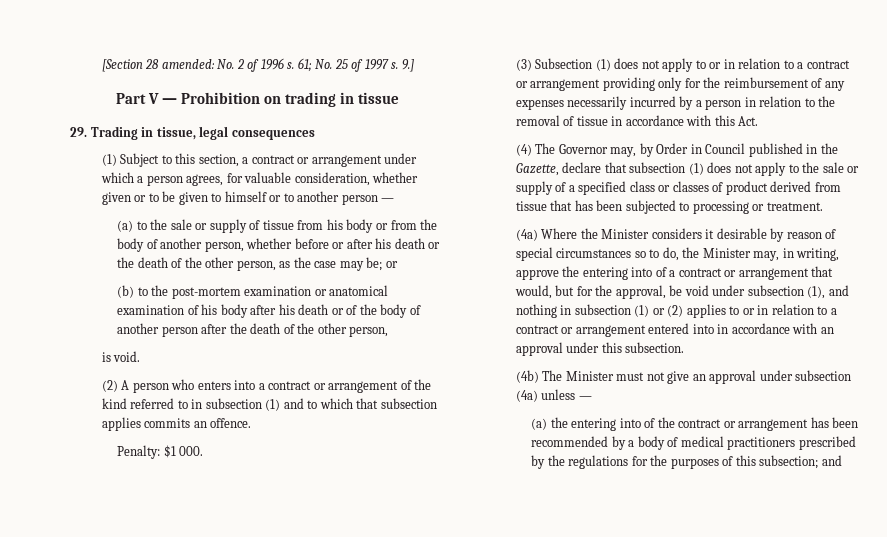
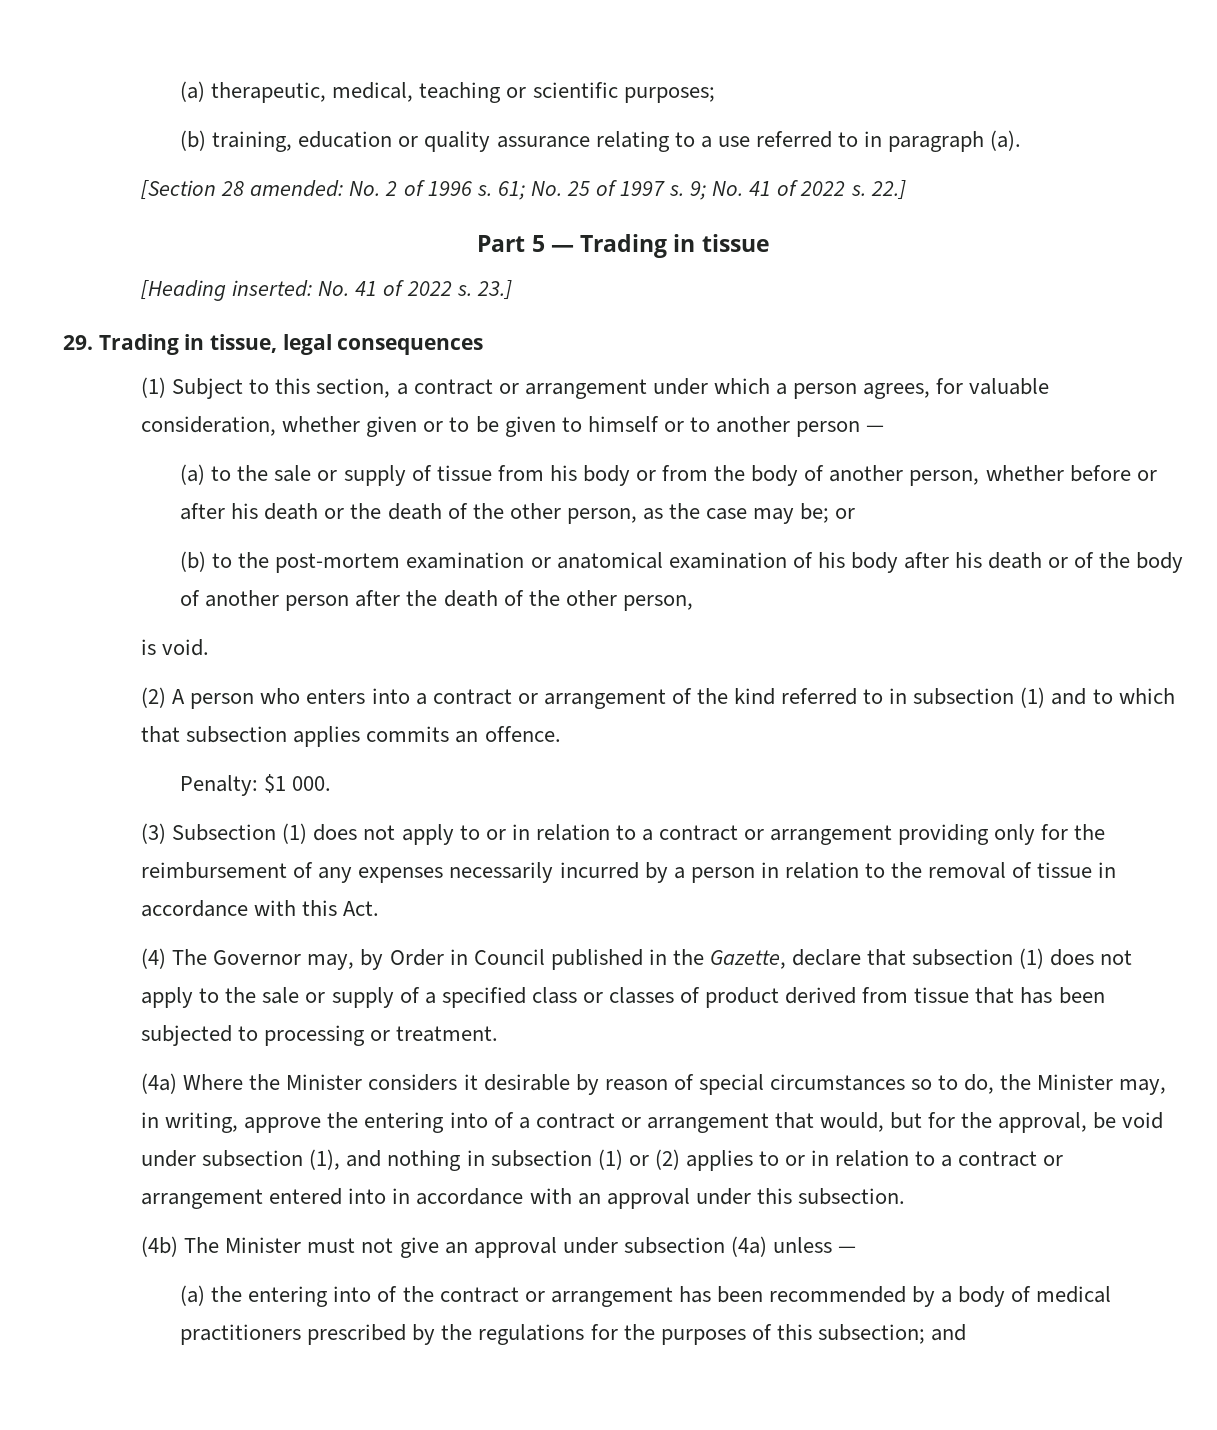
(101, 65) none -> [180,81,715,103] [180,130,1022,152] (a) therapeutic, medical, teaching or scientific purposes; // (b) training, education or quality assurance relating to a use referred to in paragraph (a). //
[401,59,414,72] [116,92,399,107] 9.] // Part V — Prohibition on trading in tissue -> [690,180,906,200] [477,234,770,258] [141,280,512,301] 9; No. 41 of 2022 s. 22.] // Part 5 — Trading in tissue // [Heading inserted: No. 41 of 2022 s. 23.]

